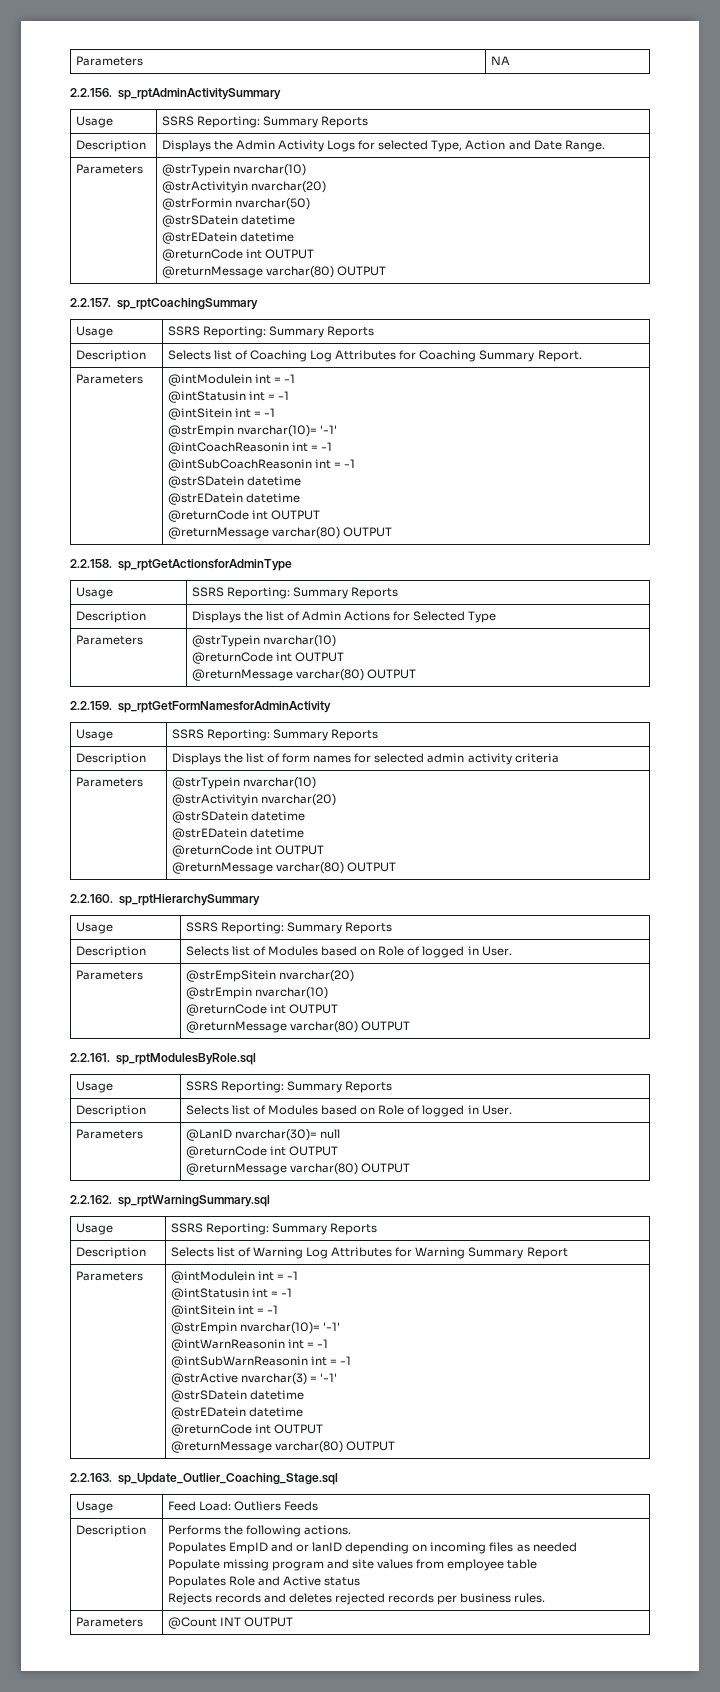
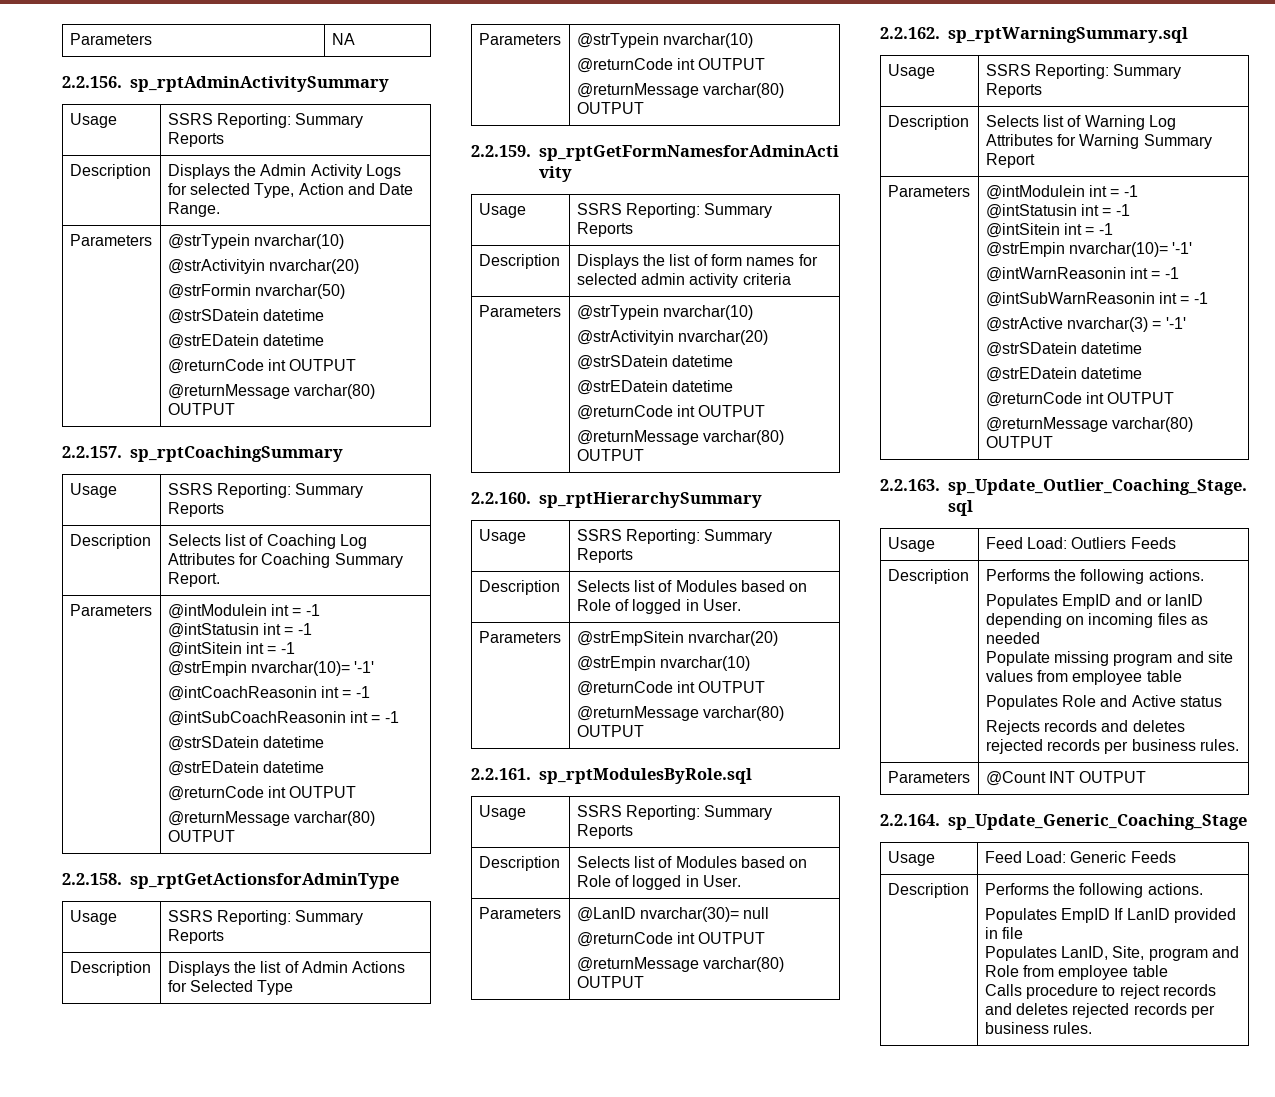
(293, 1622) none -> [880,814,1247,830] [887,851,935,866] [984,851,1176,863] [887,883,969,898] [984,883,1203,898] [984,908,1237,923] [984,927,1024,939] [984,946,1240,961] [984,965,1168,980] [984,984,1217,999] [984,1003,1216,1018] [984,1022,1093,1034] // 2.2.164. sp_Update_Generic_Coaching_Stage // Usage | Feed Load: Generic Feeds // Description | Performs the following actions. // Populates EmpID If LanID provided in file // Populates LanID, Site, program and Role from employee table // Calls procedure to reject records and deletes rejected records per business rules.

